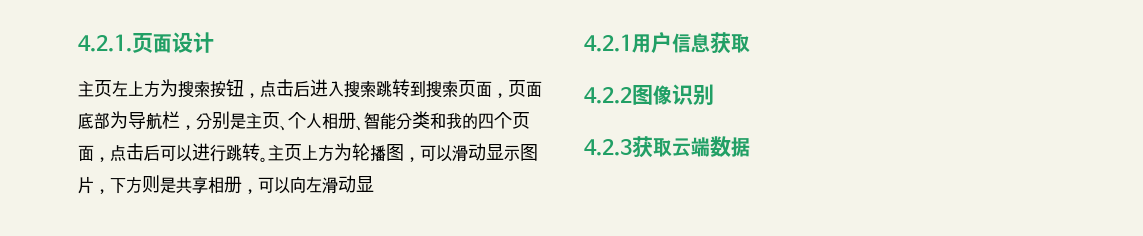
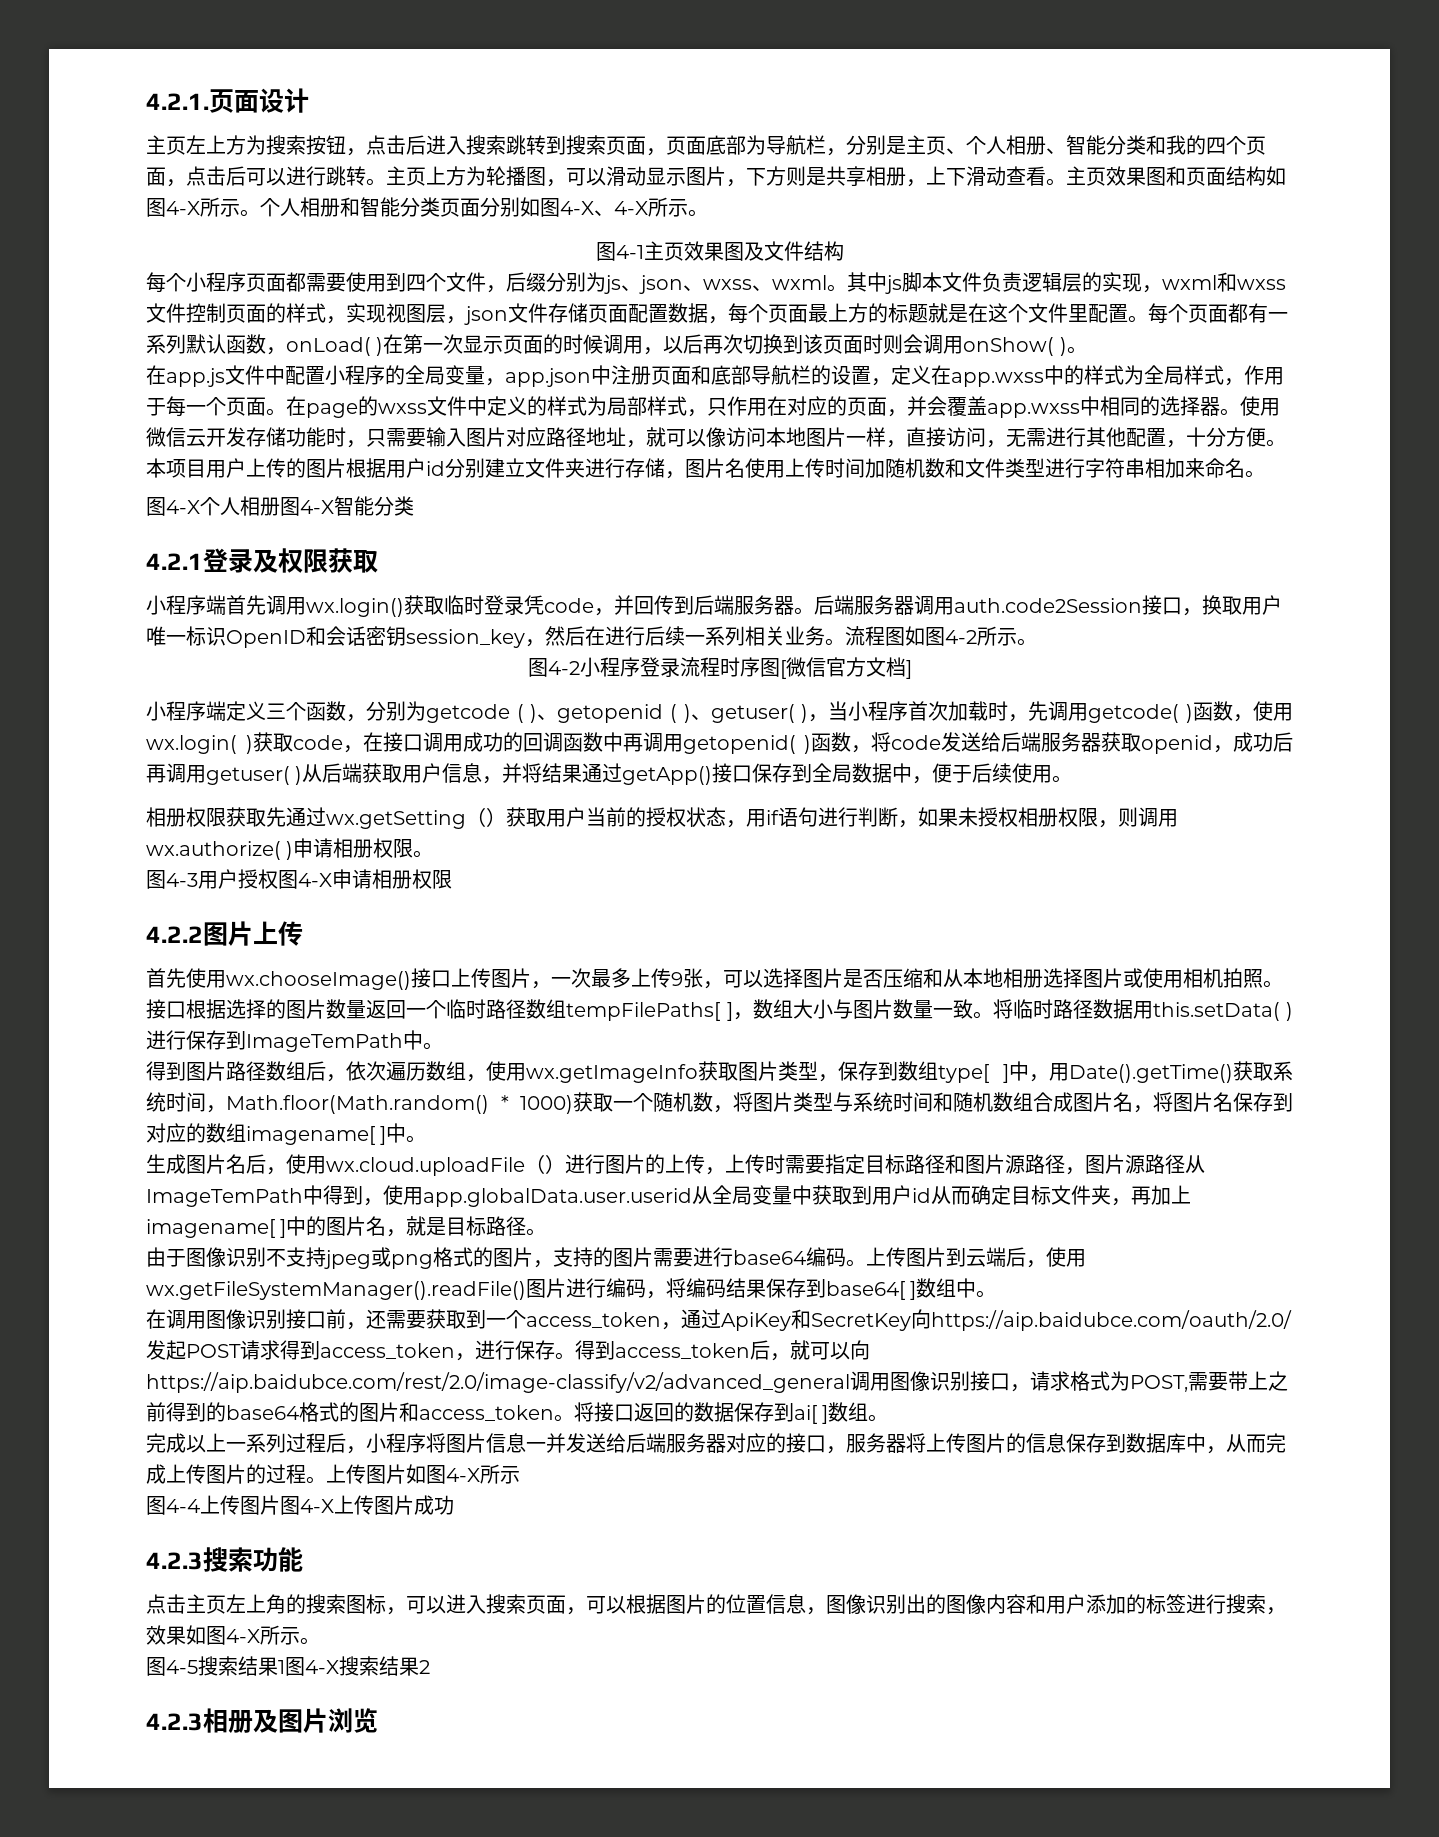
[258,175,374,194] [584,32,750,54] [584,84,714,106] [584,136,750,158] 可以向左滑动显 // 4.2.1用户信息获取 // 4.2.2图像识别 // 4.2.3获取云端数据 -> [926,166,1286,186] [146,197,708,217] [595,241,844,261] [146,272,1286,294] [146,303,1288,325] [146,334,1087,356] [146,365,1284,387] [146,396,1280,418] [146,427,1286,448] [146,458,1265,479] [146,496,414,516] [146,548,378,573] [146,595,1282,617] [146,626,1037,648] [527,657,912,679] [146,701,1293,723] [146,732,1293,754] [146,763,1073,785] [146,807,1178,829] [146,838,434,860] [146,869,452,889] [146,921,303,946] [146,968,1283,990] [146,999,1293,1021] [146,1030,443,1052] [146,1061,1293,1083] [146,1092,1293,1114] [146,1123,427,1145] [146,1154,1205,1176] [146,1185,1191,1207] [146,1216,547,1238] [146,1247,1086,1269] [146,1278,997,1300] [146,1309,1292,1331] [146,1340,870,1361] [146,1371,1288,1393] [146,1402,889,1424] [146,1433,1286,1454] [146,1464,520,1484] [146,1495,454,1515] [146,1547,303,1572] [146,1594,1286,1615] [146,1625,320,1645] [146,1656,430,1676] [146,1708,378,1733] 上下滑动查看。主页效果图和页面结构如图4-X所示。个人相册和智能分类页面分别如图4-X、4-X所示。 // 图4-1主页效果图及文件结构 // 每个小程序页面都需要使用到四个文件，后缀分别为js、json、wxss、wxml。其中js脚本文件负责逻辑层的实现，wxml和wxss文件控制页面的样式，实现视图层，json文件存储页面配置数据，每个页面最上方的标题就是在这个文件里配置。每个页面都有一系列默认函数，onLoad( )在第一次显示页面的时候调用，以后再次切换到该页面时则会调用onShow( )。 // 在app.js文件中配置小程序的全局变量，app.json中注册页面和底部导航栏的设置，定义在app.wxss中的样式为全局样式，作用于每一个页面。在page的wxss文件中定义的样式为局部样式，只作用在对应的页面，并会覆盖app.wxss中相同的选择器。使用微信云开发存储功能时，只需要输入图片对应路径地址，就可以像访问本地图片一样，直接访问，无需进行其他配置，十分方便。本项目用户上传的图片根据用户id分别建立文件夹进行存储，图片名使用上传时间加随机数和文件类型进行字符串相加来命名。 // 图4-X个人相册图4-X智能分类 // 4.2.1登录及权限获取 // 小程序端首先调用wx.login()获取临时登录凭code，并回传到后端服务器。后端服务器调用auth.code2Session接口，换取用户唯一标识OpenID和会话密钥session_key，然后在进行后续一系列相关业务。流程图如图4-2所示。 // 图4-2小程序登录流程时序图[微信官方文档] // 小程序端定义三个函数，分别为getcode ( )、getopenid ( )、getuser( )，当小程序首次加载时，先调用getcode( )函数，使用wx.login( )获取code，在接口调用成功的回调函数中再调用getopenid( )函数，将code发送给后端服务器获取openid，成功后再调用getuser( )从后端获取用户信息，并将结果通过getApp()接口保存到全局数据中，便于后续使用。 // 相册权限获取先通过wx.getSetting（）获取用户当前的授权状态，用if语句进行判断，如果未授权相册权限，则调用wx.authorize( )申请相册权限。 // 图4-3用户授权图4-X申请相册权限 // 4.2.2图片上传 // 首先使用wx.chooseImage()接口上传图片，一次最多上传9张，可以选择图片是否压缩和从本地相册选择图片或使用相机拍照。接口根据选择的图片数量返回一个临时路径数组tempFilePaths[ ]，数组大小与图片数量一致。将临时路径数据用this.setData( )进行保存到ImageTemPath中。 // 得到图片路径数组后，依次遍历数组，使用wx.getImageInfo获取图片类型，保存到数组type[ ]中，用Date().getTime()获取系统时间，Math.floor(Math.random() * 1000)获取一个随机数，将图片类型与系统时间和随机数组合成图片名，将图片名保存到对应的数组imagename[ ]中。 // 生成图片名后，使用wx.cloud.uploadFile（）进行图片的上传，上传时需要指定目标路径和图片源路径，图片源路径从ImageTemPath中得到，使用app.globalData.user.userid从全局变量中获取到用户id从而确定目标文件夹，再加上imagename[ ]中的图片名，就是目标路径。 // 由于图像识别不支持jpeg或png格式的图片，支持的图片需要进行base64编码。上传图片到云端后，使用wx.getFileSystemManager().readFile()图片进行编码，将编码结果保存到base64[ ]数组中。 // 在调用图像识别接口前，还需要获取到一个access_token，通过ApiKey和SecretKey向https://aip.baidubce.com/oauth/2.0/发起POST请求得到access_token，进行保存。得到access_token后，就可以向https://aip.baidubce.com/rest/2.0/image-classify/v2/advanced_general调用图像识别接口，请求格式为POST,需要带上之前得到的base64格式的图片和access_token。将接口返回的数据保存到ai[ ]数组。 // 完成以上一系列过程后，小程序将图片信息一并发送给后端服务器对应的接口，服务器将上传图片的信息保存到数据库中，从而完成上传图片的过程。上传图片如图4-X所示 // 图4-4上传图片图4-X上传图片成功 // 4.2.3搜索功能 // 点击主页左上角的搜索图标，可以进入搜索页面，可以根据图片的位置信息，图像识别出的图像内容和用户添加的标签进行搜索，效果如图4-X所示。 // 图4-5搜索结果1图4-X搜索结果2 // 4.2.3相册及图片浏览

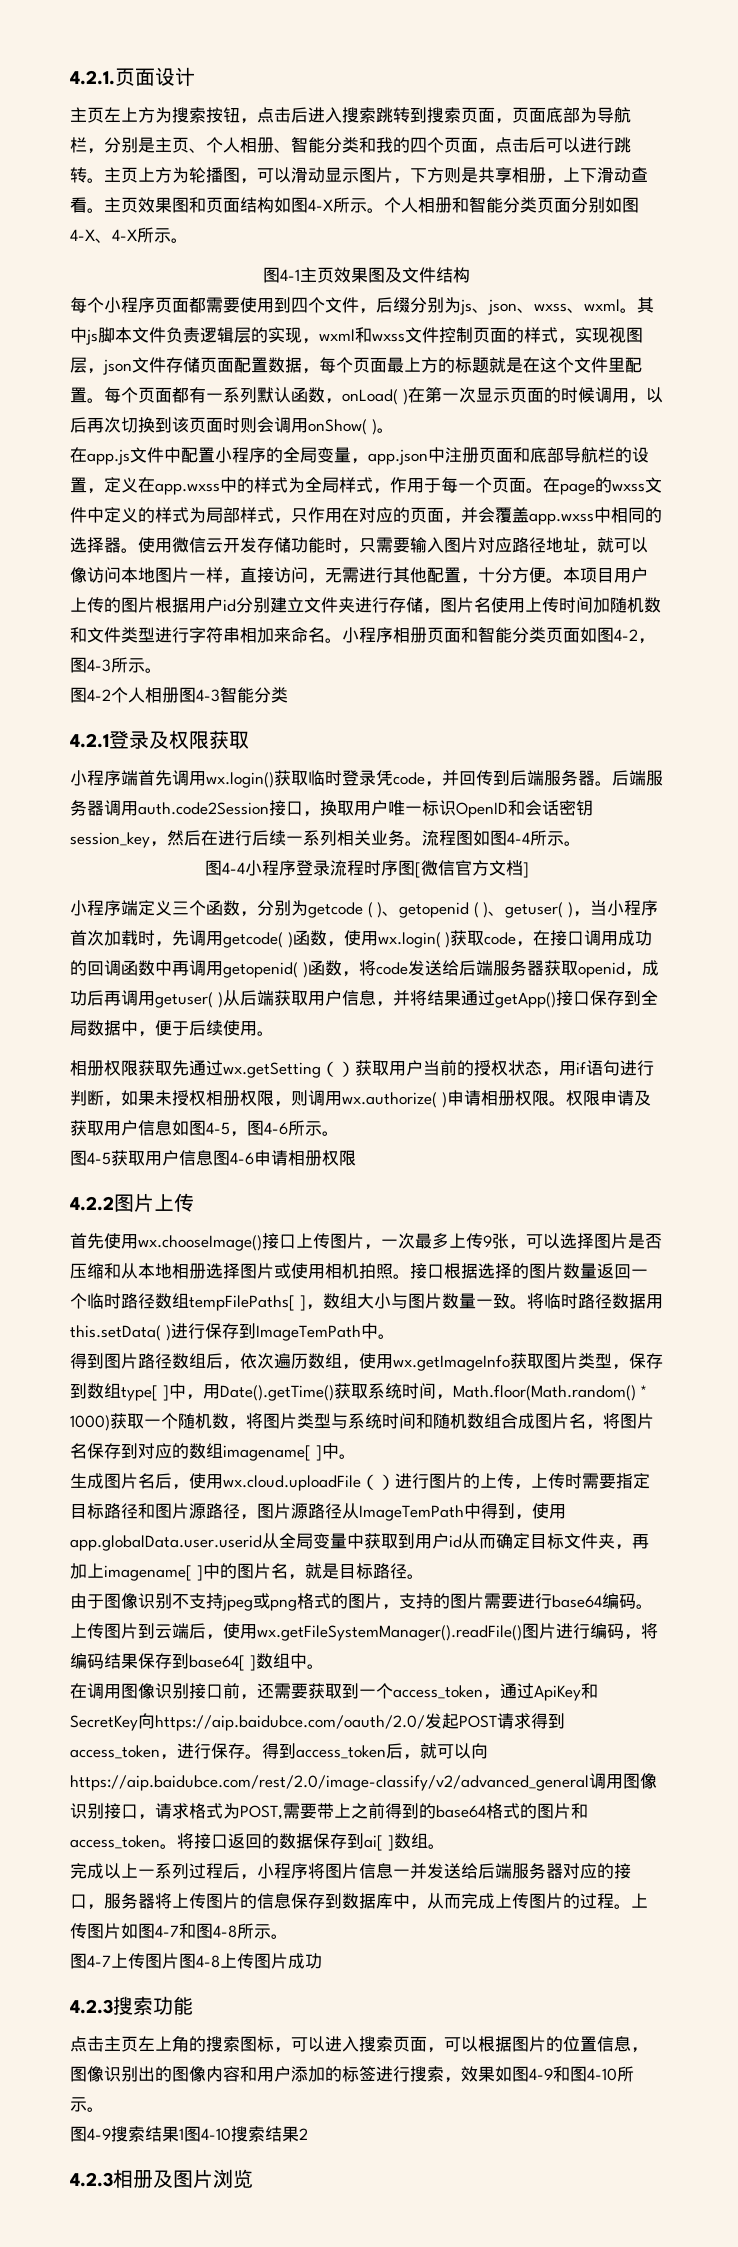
[146,497,200,516] // 图4-X -> [342,626,655,644] [70,657,162,673] [70,687,111,703] 小程序相册页面和智能分类页面如图4-2，图4-3所示。 // 图4-2
[300,500,334,514] 4-X -> [196,689,220,702] 4-3
[945,626,1037,646] [527,658,580,677] 4-2所示。 // 图4-2 -> [507,830,581,846] [204,860,245,876] 4-4所示。 // 图4-4
[146,869,332,889] // 图4-3用户授权图4-X -> [565,1090,651,1106] [70,1120,339,1137] [70,1150,254,1166] 权限申请及获取用户信息如图4-5，图4-6所示。 // 图4-5获取用户信息图4-6
[446,1464,520,1484] [146,1496,200,1515] 4-X所示 // 图4-4 -> [155,1923,288,1939] [70,1953,111,1969] 4-7和图4-8所示。 // 图4-7
[300,1499,334,1513] 4-X -> [196,1955,220,1968] 4-8
[226,1625,320,1645] [146,1657,198,1676] 4-X所示。 // 图4-5 -> [529,2066,634,2082] [70,2097,104,2112] [70,2126,111,2142] 4-9和图4-10所示。 // 图4-9
[305,1660,339,1674] 4-X -> [201,2128,231,2141] 4-10

